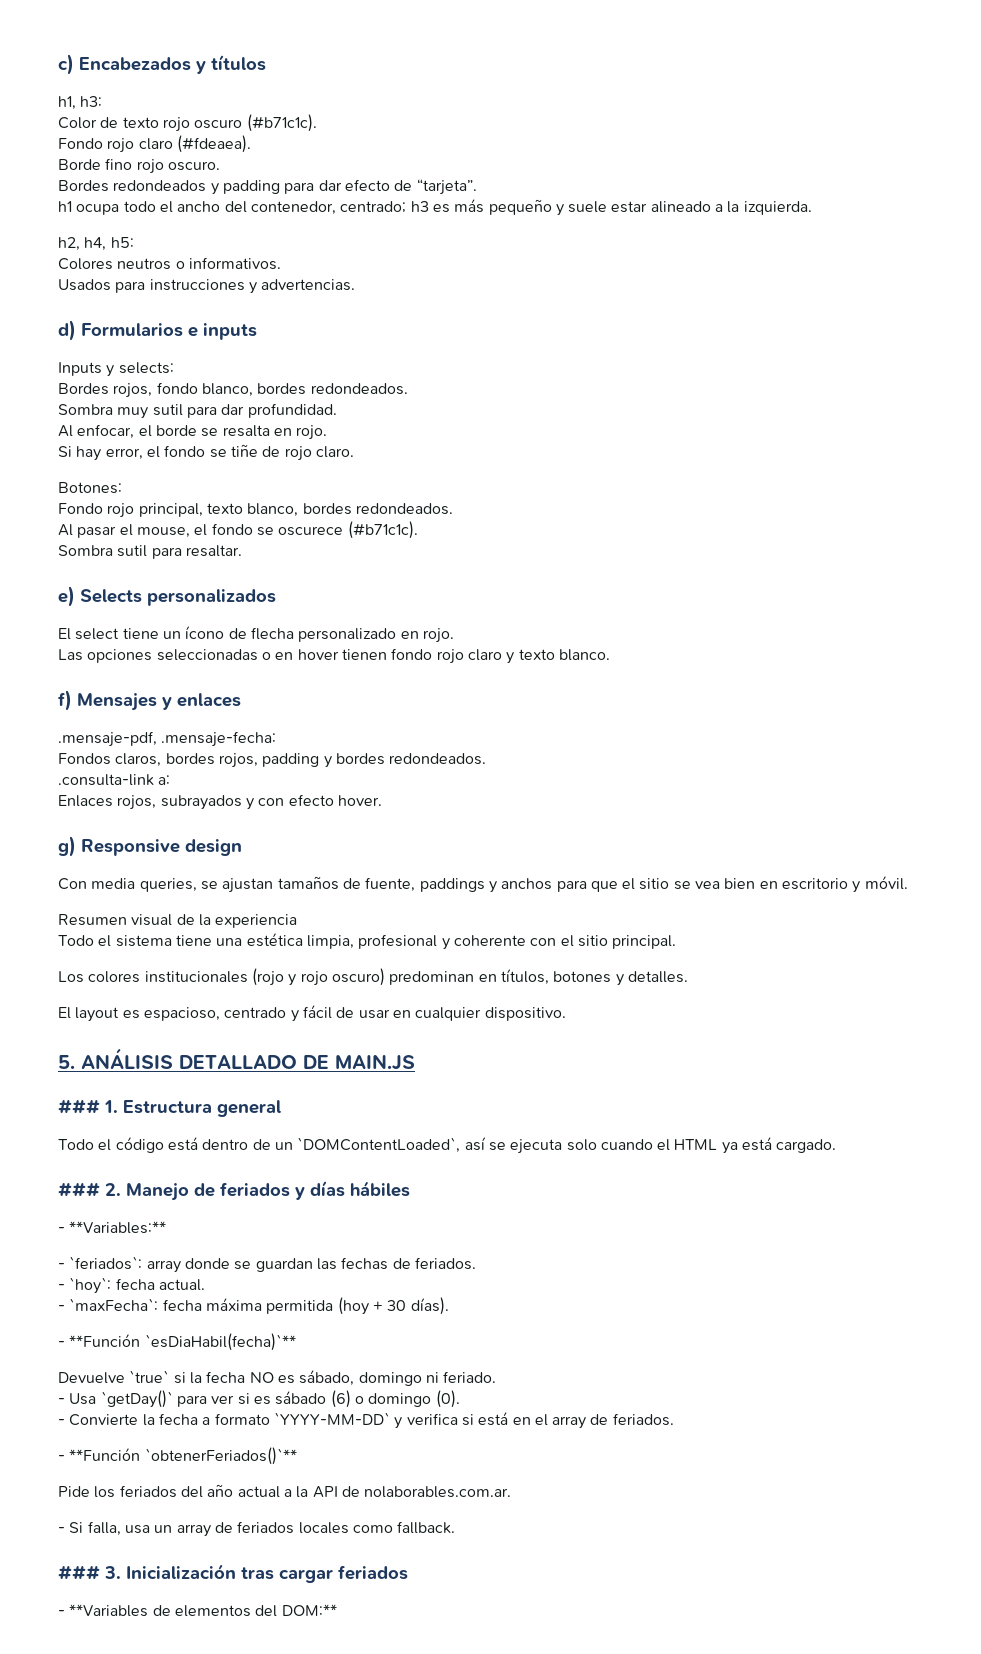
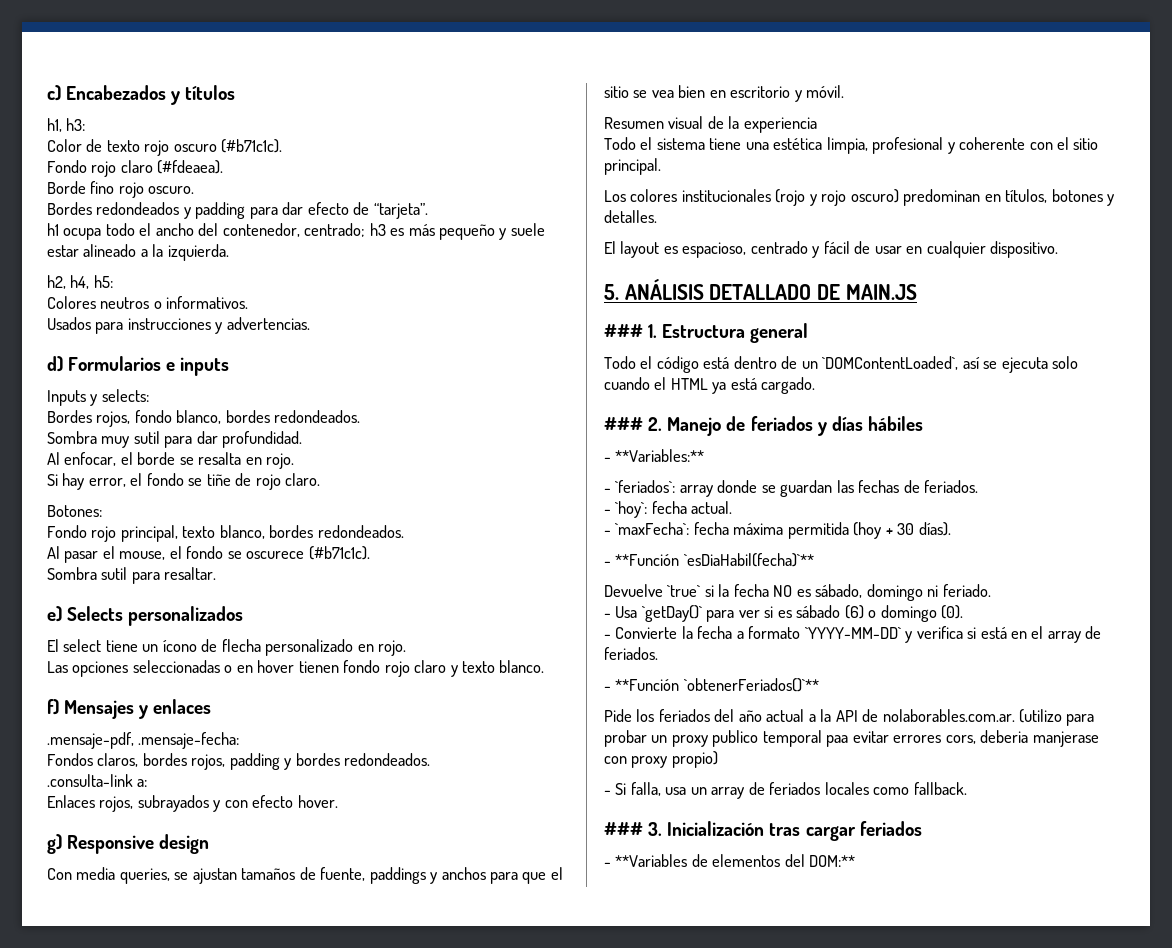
(512, 1492) none -> [1018,709,1095,726] [604,730,1099,747] [604,751,718,768] (utilizo para probar un proxy publico temporal paa evitar errores cors, deberia manjerase con proxy propio)

